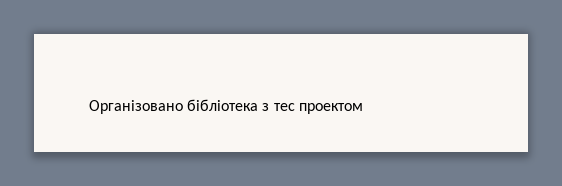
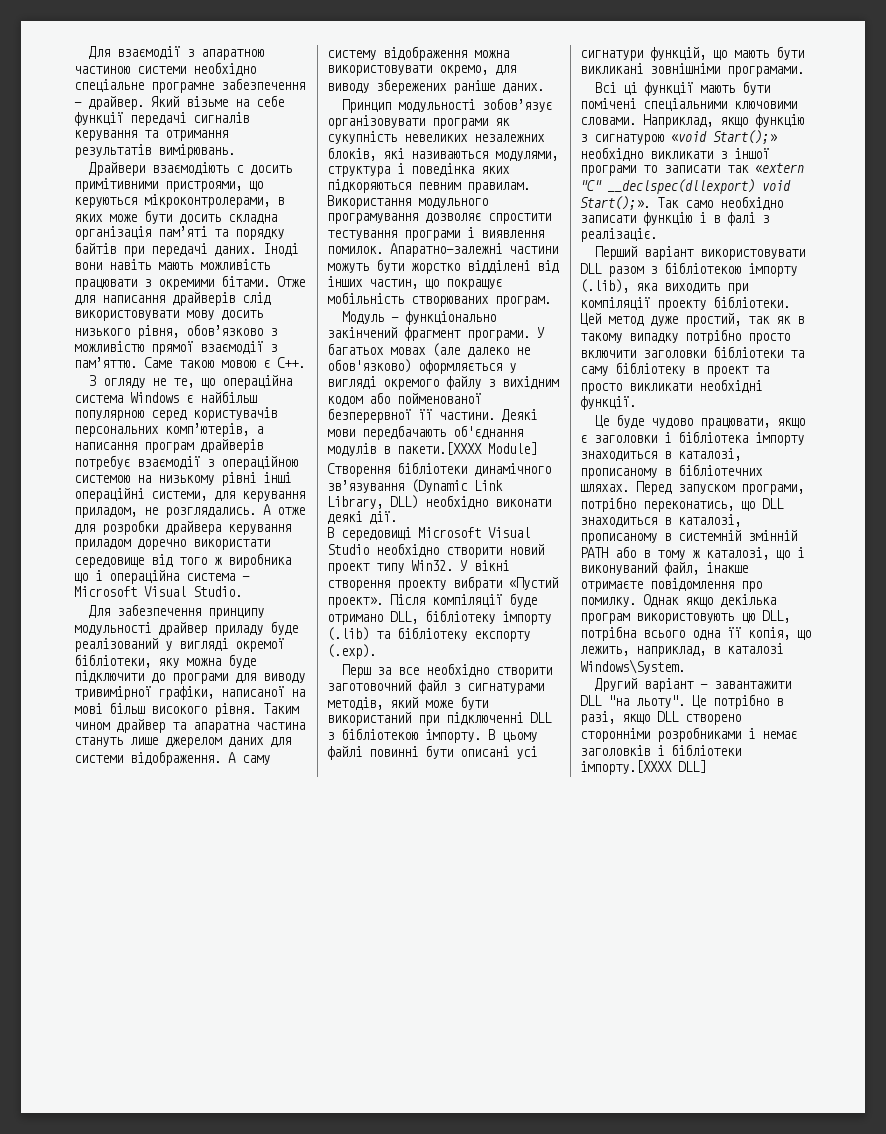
[89,99,363,114] Організовано бібліотека з тес проектом -> [88,46,264,60] [74,62,256,76] [74,78,305,93] [74,95,284,110] [74,112,249,126] [74,130,228,141] [74,144,235,158] [88,162,292,176] [74,178,263,192] [74,194,284,208] [74,210,277,224] [74,226,284,240] [74,242,298,257] [74,259,270,270] [74,275,305,290] [74,292,271,306] [74,310,263,321] [74,324,277,339] [74,341,277,355] [74,357,305,368] [88,375,292,389] [74,391,257,403] [74,407,277,421] [74,423,263,437] [74,439,263,453] [74,455,298,470] [74,472,291,486] [74,488,305,502] [74,504,305,518] [74,520,291,535] [74,539,270,550] [74,553,291,568] [74,570,250,584] [74,586,242,597] [88,604,264,619] [74,621,298,636] [74,638,284,652] [74,654,256,668] [74,670,305,684] [74,686,305,700] [74,702,299,717] [74,719,305,733] [74,737,291,748] [74,751,270,766] [327,46,509,61] [327,65,516,76] [327,79,544,94] [341,98,552,113] [327,115,510,129] [327,131,545,144] [327,147,558,161] [327,163,510,177] [327,179,530,193] [327,195,488,209] [327,213,551,224] [327,227,544,241] [327,243,558,257] [327,259,559,274] [327,276,502,290] [327,292,551,307] [341,311,496,325] [327,327,545,341] [327,343,530,357] [327,359,516,374] [327,376,559,390] [327,392,481,406] [327,408,537,423] [327,425,523,440] [327,442,537,456] [327,462,551,477] [327,479,503,493] [327,495,551,509] [327,511,397,524] [327,527,530,541] [327,543,544,558] [327,560,509,574] [327,576,558,591] [327,593,537,608] [327,610,551,625] [327,627,530,642] [327,644,376,659] [341,663,552,678] [327,680,544,694] [327,696,488,710] [327,712,552,726] [327,728,537,743] [327,745,537,760] [580,46,804,61] [580,63,804,77] [594,81,770,96] [580,98,797,111] [580,114,804,128] [580,130,777,145] [580,147,769,161] [580,163,804,176] [580,179,791,194] [580,196,783,210] [580,212,769,226] [580,228,657,242] [594,246,805,260] [580,262,797,277] [580,279,748,294] [580,296,790,311] [580,313,804,327] [580,329,790,344] [580,346,804,358] [580,362,769,377] [580,379,762,394] [580,396,636,410] [594,414,805,429] [580,431,804,446] [580,448,741,461] [580,464,763,479] [580,481,804,495] [580,497,784,512] [580,514,741,527] [580,530,797,544] [580,546,804,560] [580,562,748,576] [580,578,762,592] [580,594,776,607] [580,610,790,624] [580,626,811,641] [580,643,783,657] [580,659,685,674] [594,678,791,692] [580,694,783,709] [580,711,741,725] [580,727,797,742] [580,744,741,756] [580,760,706,775] Для взаємодії з апаратною частиною системи необхідно спеціальне програмне забезпечення — драйвер. Який візьме на себе функції передачі сигналів керування та отримання результатів вимірювань. // Драйвери взаємодіють с досить примітивними пристроями, що керуються мікроконтролерами, в яких може бути досить складна організація пам’яті та порядку байтів при передачі даних. Іноді вони навіть мають можливість працювати з окремими бітами. Отже для написання драйверів слід використовувати мову досить низького рівня, обов’язково з можливістю прямої взаємодії з пам’яттю. Саме такою мовою є C++. // З огляду не те, що операційна система Windows є найбільш популярною серед користувачів персональних комп’ютерів, а написання програм драйверів потребує взаємодії з операційною системою на низькому рівні інші операційні системи, для керування приладом, не розглядались. А отже для розробки драйвера керування приладом доречно використати середовище від того ж виробника що і операційна система — Microsoft Visual Studio. // Для забезпечення принципу модульності драйвер приладу буде реалізований у вигляді окремої бібліотеки, яку можна буде підключити до програми для виводу тривимірної графіки, написаної на мові більш високого рівня. Таким чином драйвер та апаратна частина стануть лише джерелом даних для системи відображення. А саму систему відображення можна використовувати окремо, для виводу збережених раніше даних. // Принцип модульності зобов’язує організовувати програми як сукупність невеликих незалежних блоків, які називаються модулями, структура і поведінка яких підкоряються певним правилам. Використання модульного програмування дозволяє спростити тестування програми і виявлення помилок. Апаратно-залежні частини можуть бути жорстко відділені від інших частин, що покращує мобільність створюваних програм. // Модуль — функціонально закінчений фрагмент програми. У багатьох мовах (але далеко не обов'язково) оформляється у вигляді окремого файлу з вихідним кодом або пойменованої безперервної її частини. Деякі мови передбачають об'єднання модулів в пакети.[XXXX Module] // Створення бібліотеки динамічного зв’язування (Dynamic Link Library, DLL) необхідно виконати деякі дії. // В середовищі Microsoft Visual Studio необхідно створити новий проект типу Win32. У вікні створення проекту вибрати «Пустий проект». Після компіляції буде отримано DLL, бібліотеку імпорту (.lib) та бібліотеку експорту (.exp). // Перш за все необхідно створити заготовочний файл з сигнатурами методів, який може бути використаний при підключенні DLL з бібліотекою імпорту. В цьому файлі повинні бути описані усі сигнатури функцій, що мають бути викликані зовнішніми програмами. // Всі ці функції мають бути помічені спеціальними ключовими словами. Наприклад, якщо функцію з сигнатурою «void Start();» необхідно викликати з іншої програми то записати так «extern "C" __declspec(dllexport) void Start();». Так само необхідно записати функцію і в фалі з реалізаціє. // Перший варіант використовувати DLL разом з бібліотекою імпорту (.lib), яка виходить при компіляції проекту бібліотеки. Цей метод дуже простий, так як в такому випадку потрібно просто включити заголовки бібліотеки та саму бібліотеку в проект та просто викликати необхідні функції. // Це буде чудово працювати, якщо є заголовки і бібліотека імпорту знаходиться в каталозі, прописаному в бібліотечних шляхах. Перед запуском програми, потрібно переконатись, що DLL знаходиться в каталозі, прописаному в системній змінній PATH або в тому ж каталозі, що і виконуваний файл, інакше отримаєте повідомлення про помилку. Однак якщо декілька програм використовують цю DLL, потрібна всього одна її копія, що лежить, наприклад, в каталозі Windows\System. // Другий варіант — завантажити DLL "на льоту". Це потрібно в разі, якщо DLL створено сторонніми розробниками і немає заголовків і бібліотеки імпорту.[XXXX DLL]

